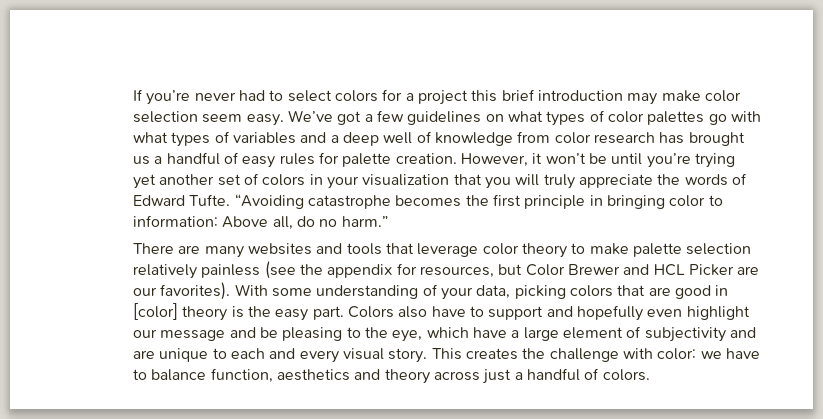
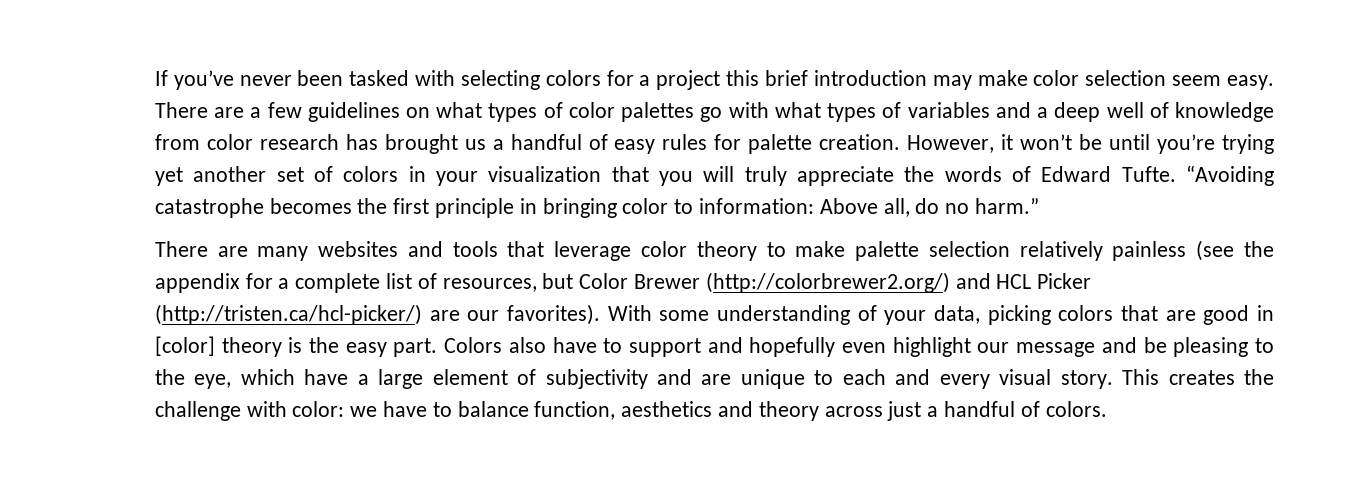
[146,90,332,105] you’re never had to select -> [173,70,540,90] you’ve never been tasked with selecting
[288,110,362,125] We’ve got -> [154,102,245,118] There are
(417, 269) none -> [278,273,437,293] a complete list of
(620, 269) none -> [705,272,950,293] (http://colorbrewer2.org/)
(734, 270) none -> [154,304,422,325] (http://tristen.ca/hcl-picker/)

